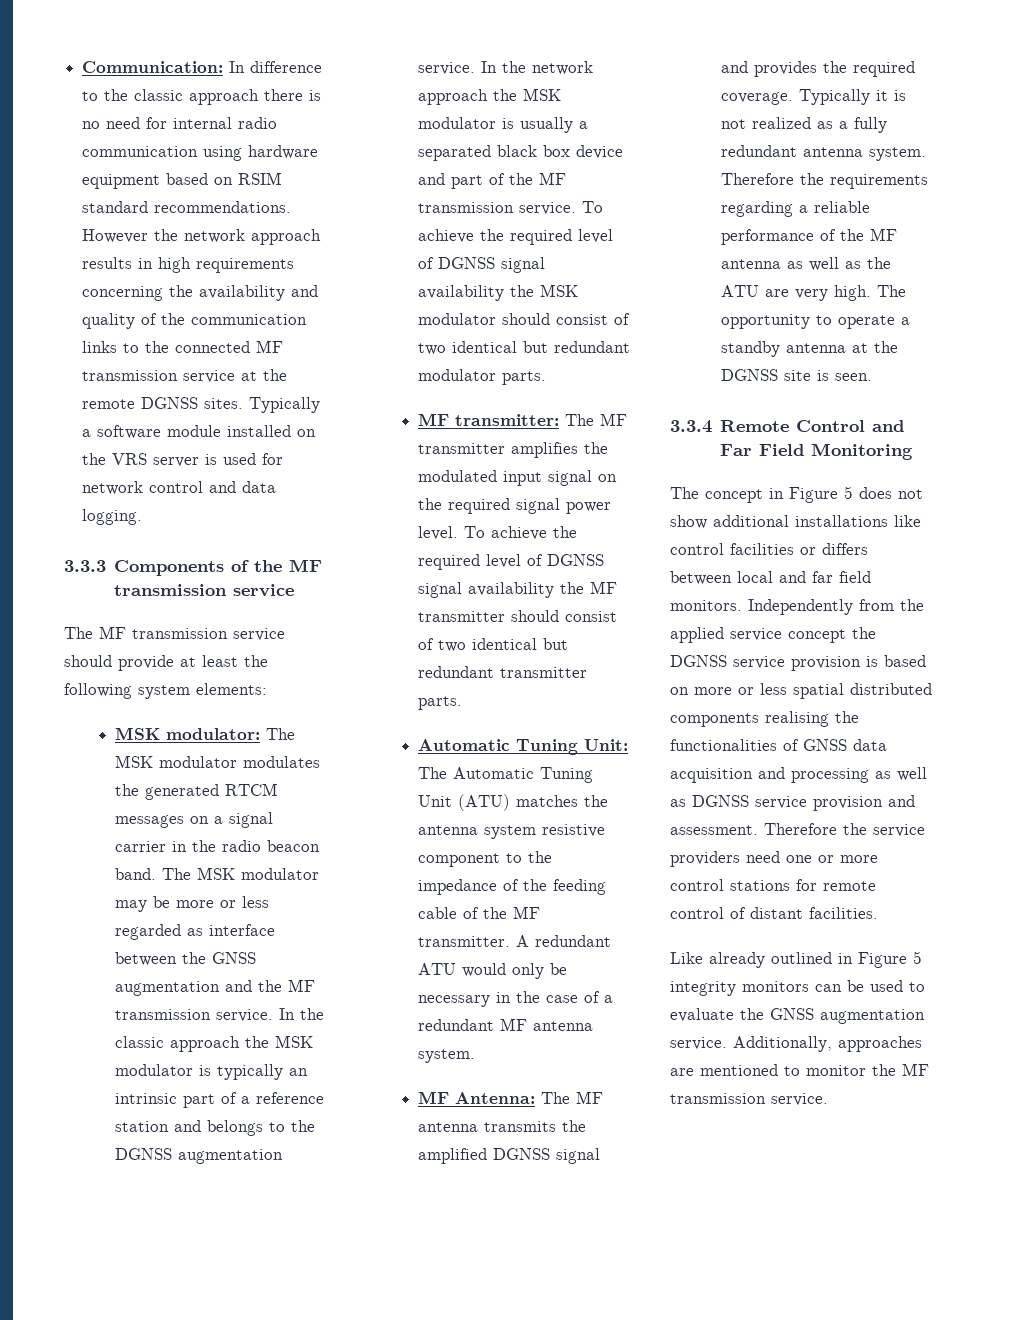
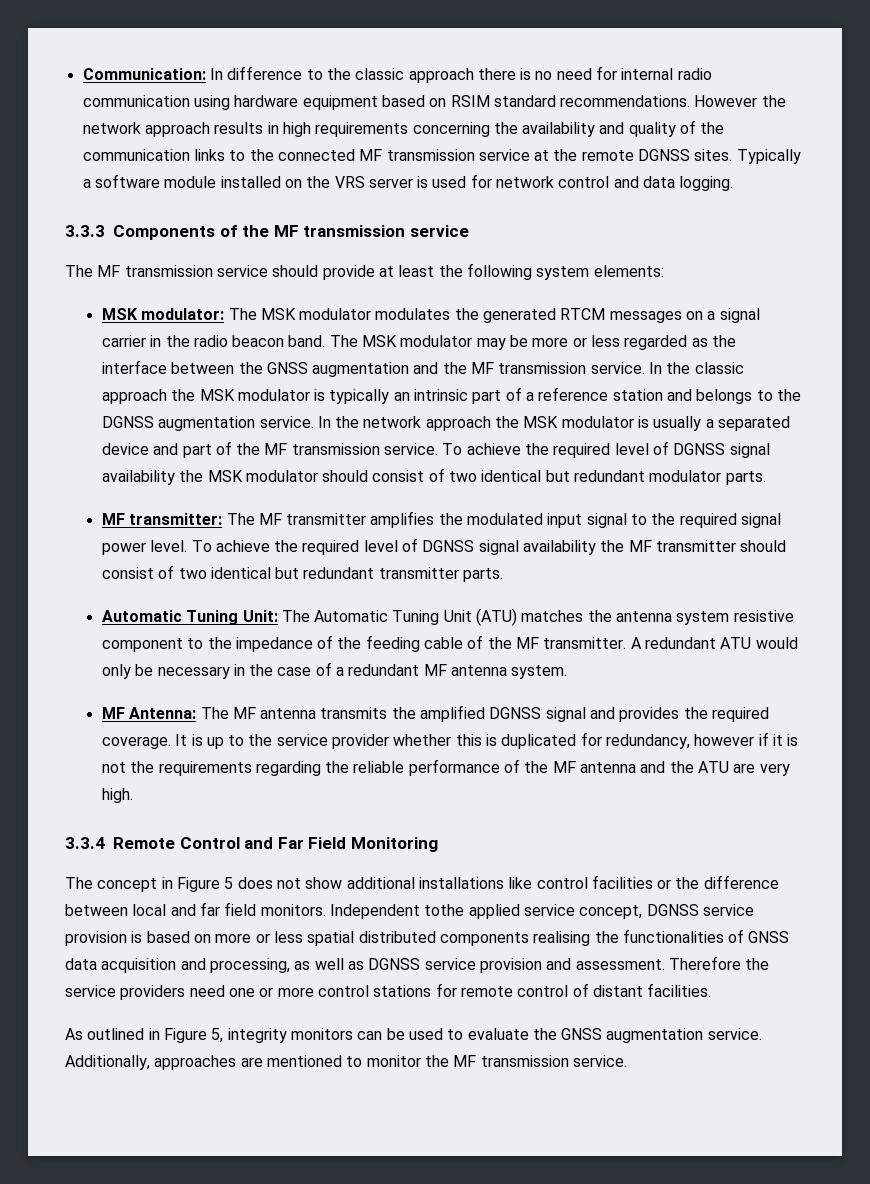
(203, 932) none -> [711,335,736,347] the
[496,145,570,157] black box -> (791, 423) none
[597,474,617,482] on -> [631,514,648,525] to
[798,89,906,105] [720,117,887,133] [720,145,926,161] [720,173,794,185] Typically it is not realized as a fully redundant antenna system. Therefore -> [175,732,799,749] [101,762,126,773] It is up to the service provider whether this is duplicated for redundancy, however if it is not
[798,205,808,213] a -> [325,761,350,773] the
[786,257,861,271] as well as -> [640,761,666,773] and
[876,285,906,297] [720,314,910,329] [720,341,898,357] [720,369,872,381] The opportunity to operate a standby antenna at the DGNSS site is seen. -> (133, 795) none
[822,543,868,555] differs -> [675,875,779,889] the difference
[748,599,924,615] [670,627,876,643] Independently from the applied service concept the -> [329,904,643,919] Independent tothe applied service concept,
[791,768,869,783] processing -> [209,958,290,973] processing,
[670,952,765,968] Like already -> [65,1028,83,1040] As
[913,951,922,964] 5 -> [211,1028,224,1043] 5,

